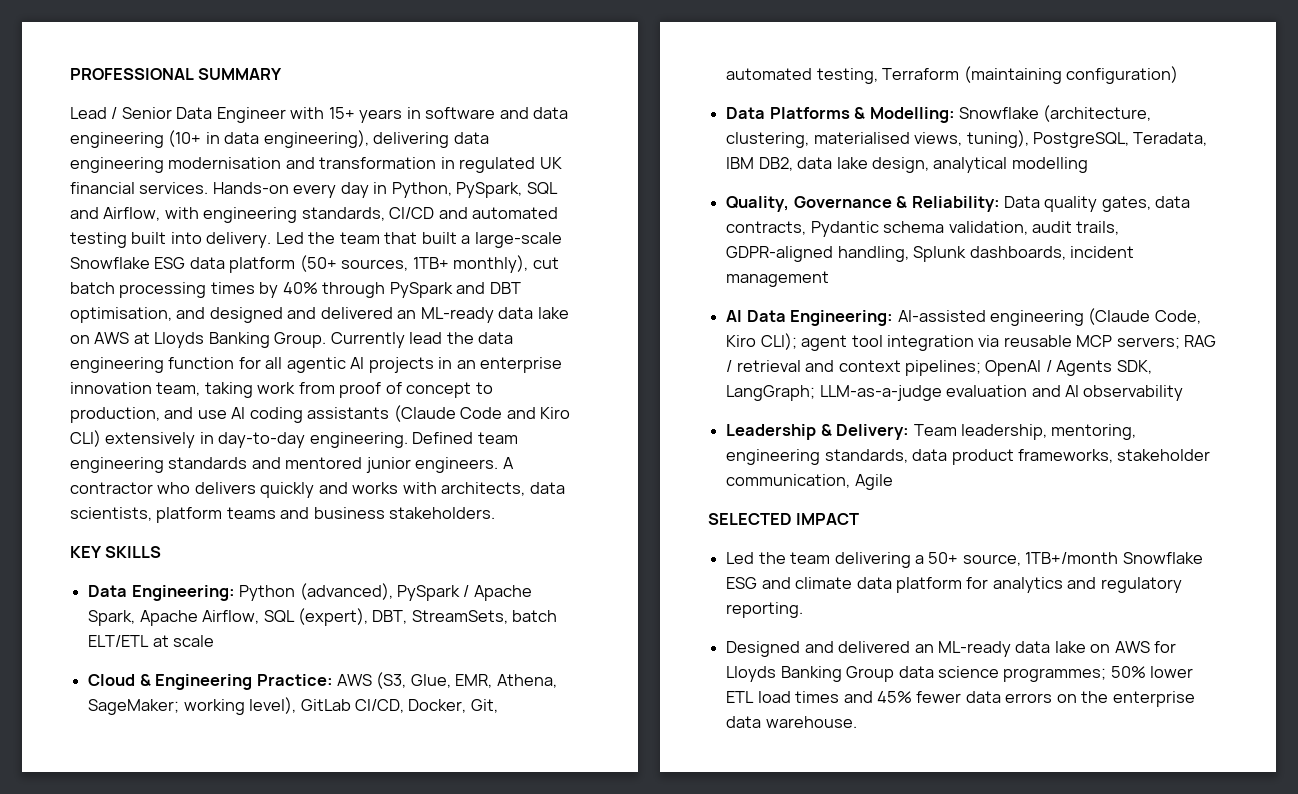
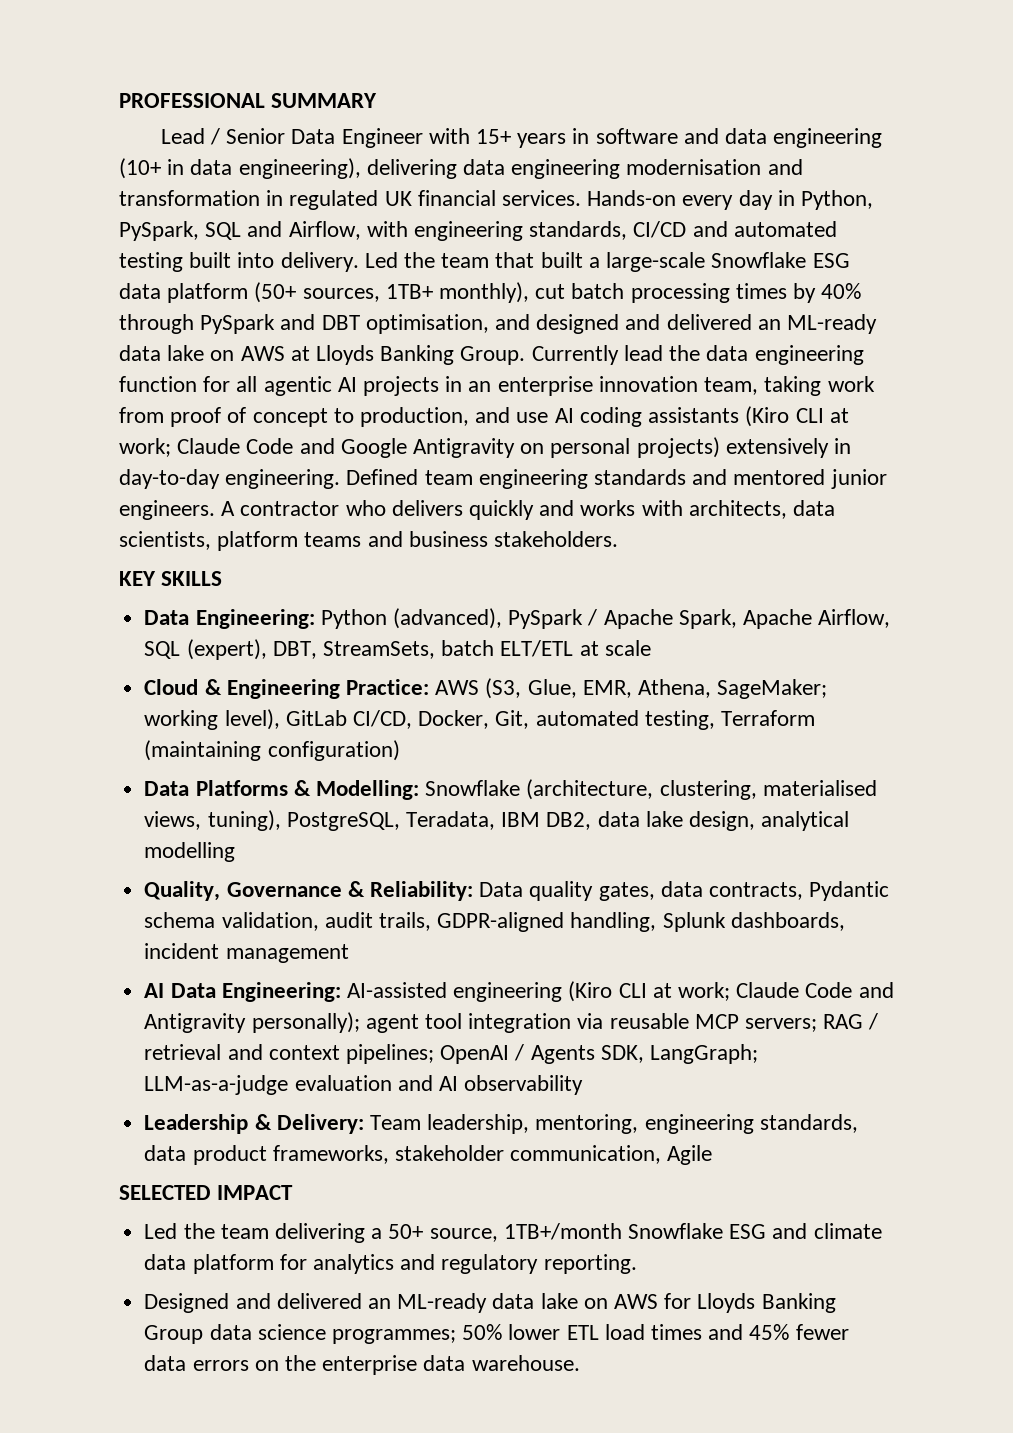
[393,405,571,422] [70,430,101,447] (Claude Code and Kiro CLI) -> [745,406,849,427] [119,437,720,458] (Kiro CLI at work; Claude Code and Google Antigravity on personal projects)
[1088,308,1201,325] [726,333,797,350] (Claude Code, Kiro CLI); -> [568,981,894,1002] [144,1012,360,1033] (Kiro CLI at work; Claude Code and Antigravity personally);

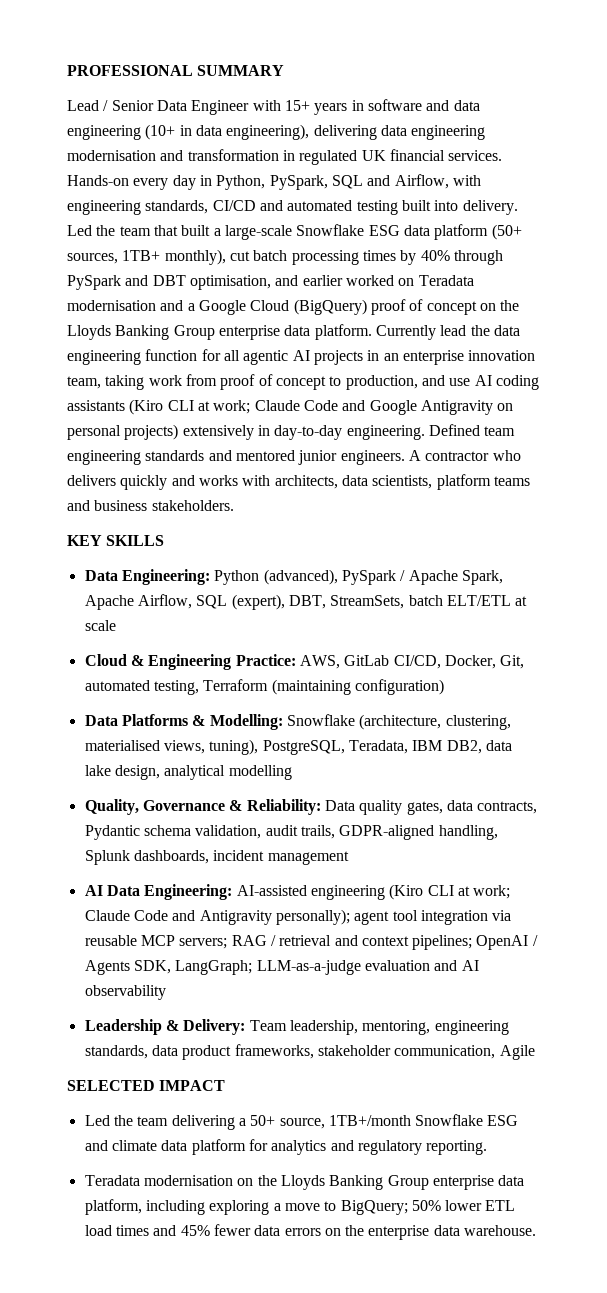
[536,314,878,334] [119,345,526,365] designed and delivered an ML-ready data lake on AWS at Lloyds Banking Group. -> [302,275,474,286] [67,299,520,315] [67,324,372,340] earlier worked on Teradata modernisation and a Google Cloud (BigQuery) proof of concept on the Lloyds Banking Group enterprise data platform.
[435,678,828,699] [144,709,280,730] AWS (S3, Glue, EMR, Athena, SageMaker; working level), -> [299,655,340,669] AWS,
[144,1293,836,1313] [144,1324,456,1344] Designed and delivered an ML-ready data lake on AWS for Lloyds Banking Group data science programmes; -> [84,1175,525,1190] [84,1199,408,1215] Teradata modernisation on the Lloyds Banking Group enterprise data platform, including exploring a move to BigQuery;

